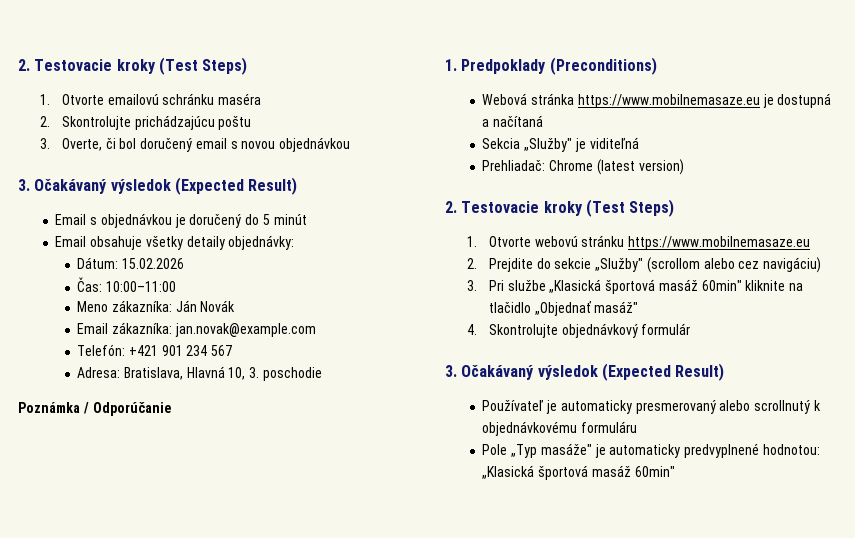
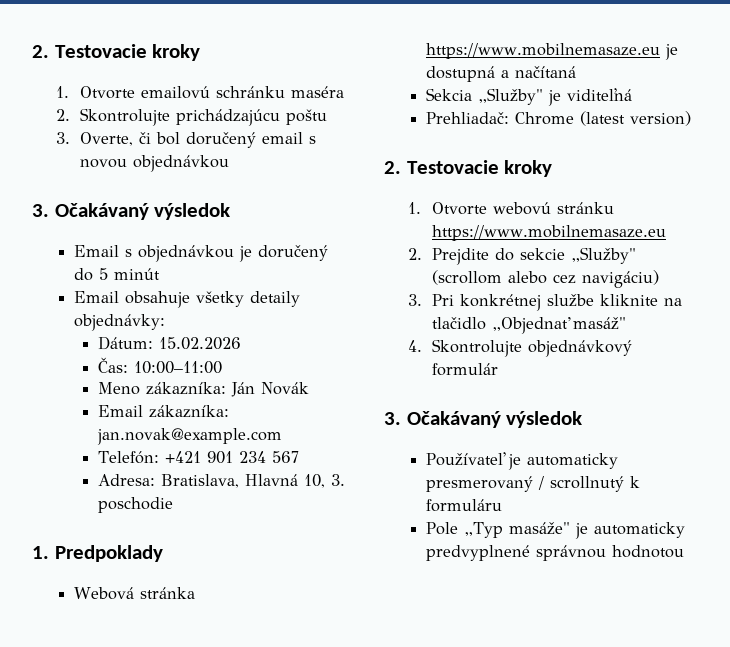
[18,57,248,75] 2. Testovacie kroky (Test Steps) -> [32,44,201,61] 2. Testovacie kroky
[174,177,298,195] (Expected Result) -> (231, 211) none
[18,402,171,416] // Poznámka / Odporúčanie -> (174, 505) none
[549,57,657,75] (Preconditions) -> (163, 553) none
[585,199,675,217] (Test Steps) -> (553, 168) none
[507,279,742,294] službe „Klasická športová masáž 60min" -> [459,294,594,311] konkrétnej službe
[601,363,725,381] (Expected Result) -> (583, 419) none
[719,400,751,411] alebo -> [538,476,545,490] /
[482,421,578,436] objednávkovému -> (641, 482) none
[762,444,820,455] [482,465,675,480] hodnotou: „Klasická športová masáž 60min" -> [536,545,685,561] správnou hodnotou

